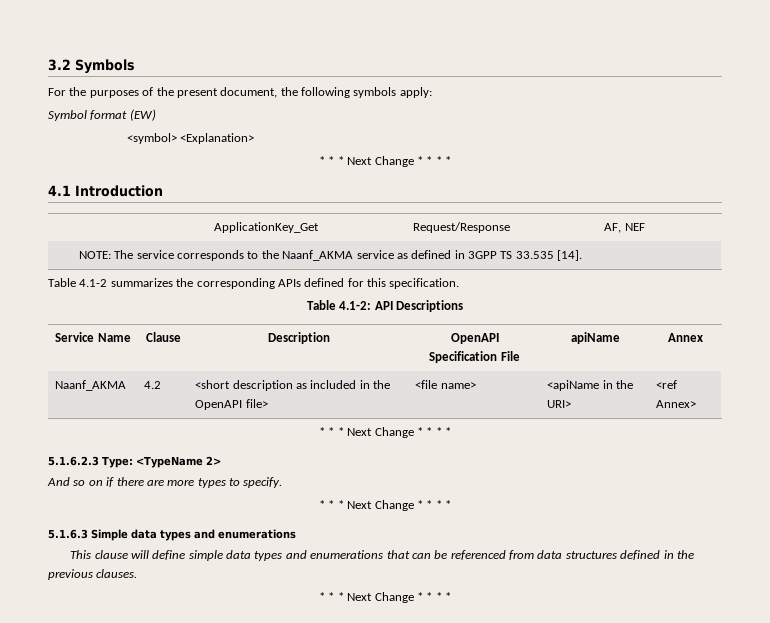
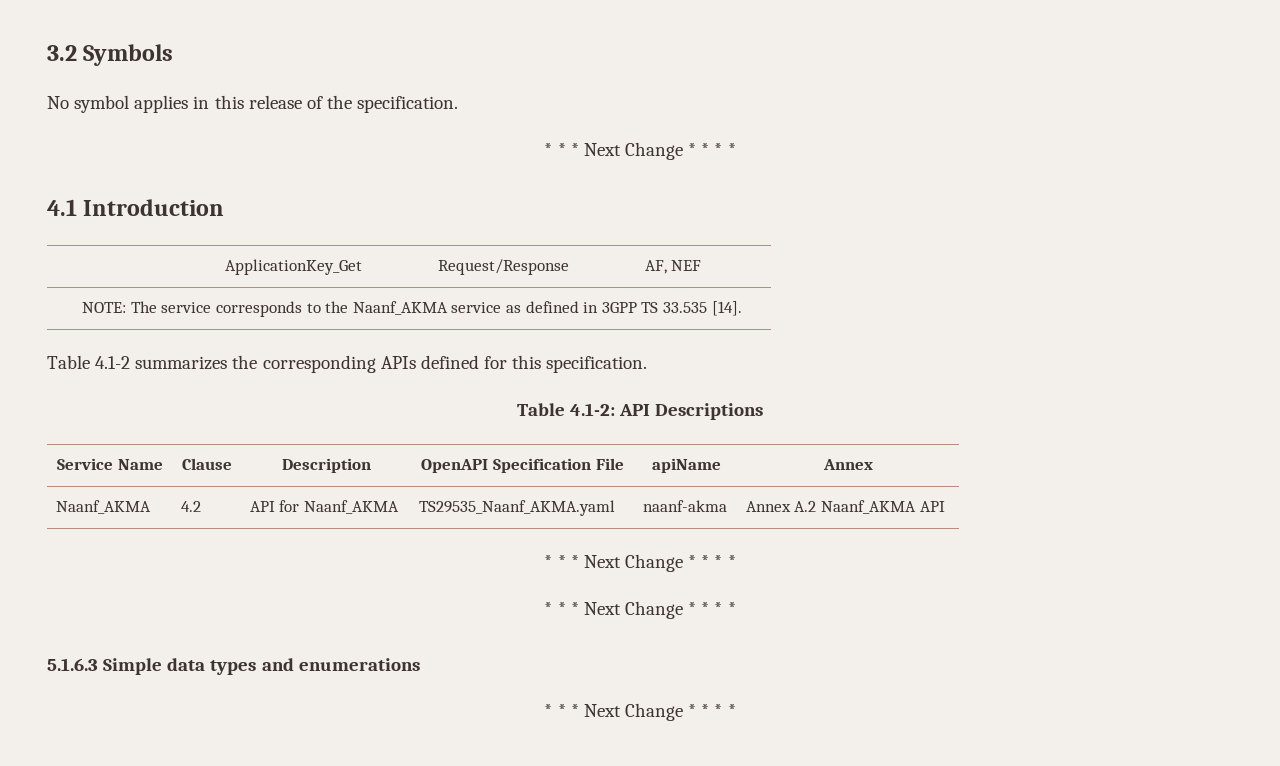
[48,87,432,98] [48,109,156,121] [126,133,255,144] For the purposes of the present document, the following symbols apply: // Symbol format (EW) // <symbol> <Explanation> -> [47,95,459,113] No symbol applies in this release of the specification.
[195,380,391,391] [195,399,268,410] [415,380,476,389] [547,380,634,391] [547,400,572,408] [656,380,678,389] [656,400,697,408] [319,427,451,438] [48,456,221,468] [47,477,283,488] <short description as included in the OpenAPI file> | <file name> | <apiName in the URI> | <ref Annex> // * * * Next Change * * * * // 5.1.6.2.3 Type: <TypeName 2> // And so on if there are more types to specify. -> [249,500,400,514] [418,500,615,516] [642,500,727,512] [745,500,945,514] [544,554,736,572] API for Naanf_AKMA | TS29535_Naanf_AKMA.yaml | naanf-akma | Annex A.2 Naanf_AKMA API // * * * Next Change * * * *
[70,550,694,561] [48,569,138,580] // This clause will define simple data types and enumerations that can be referenced from data structures defined in the previous clauses. -> (420, 664) none

